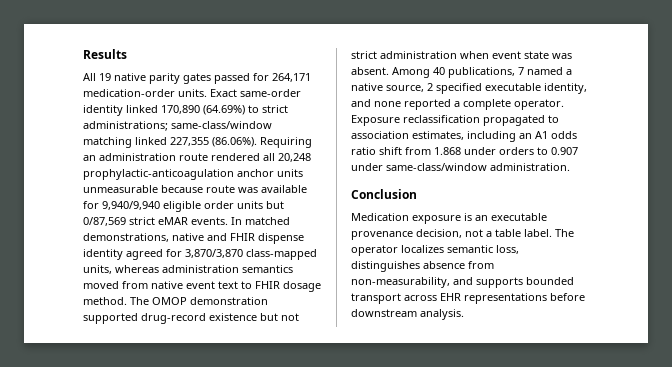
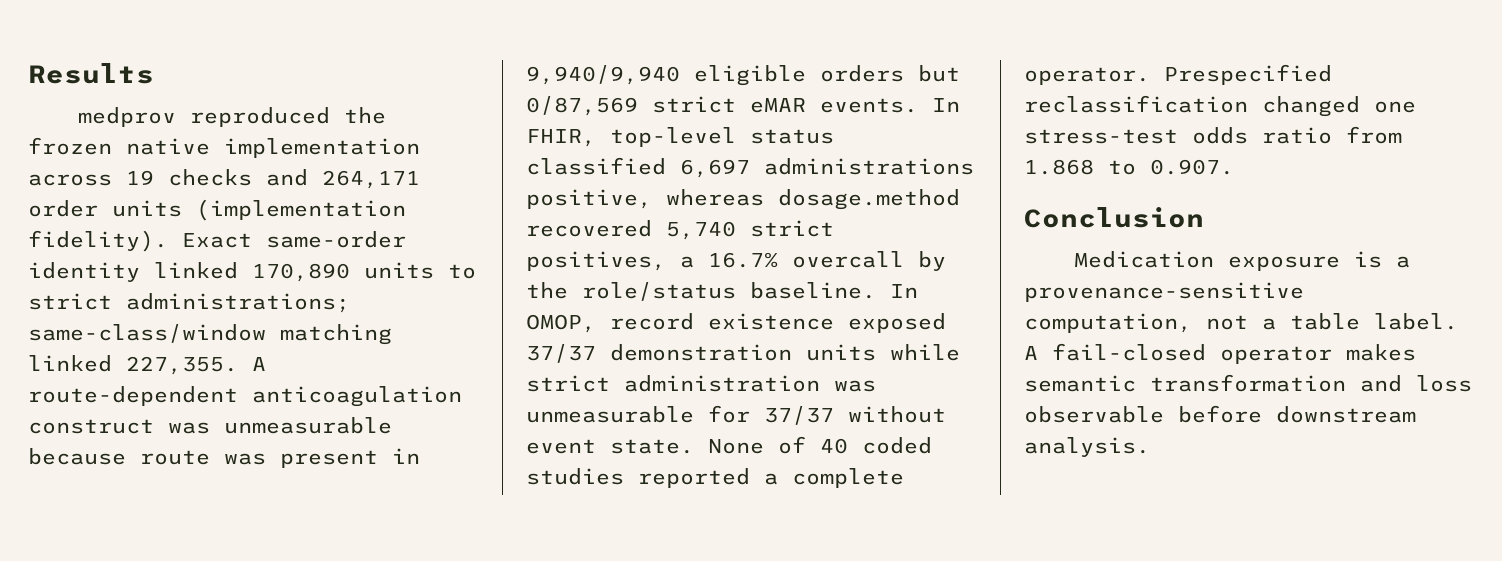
[83,73,311,84] [83,89,207,97] All 19 native parity gates passed for 264,171 medication-order units. -> [77,107,386,127] [28,137,420,158] [28,169,420,189] [28,199,406,221] [28,230,168,252] medprov reproduced the frozen native implementation across 19 checks and 264,171 order units (implementation fidelity).
[203,105,245,115] (64.69%) -> [364,262,434,279] units
[170,137,312,148] [83,153,311,162] [83,169,303,180] [83,185,307,193] [83,201,263,212] 227,355 (86.06%). Requiring an administration route rendered all 20,248 prophylactic-anticoagulation anchor units unmeasurable because route was available for 9,940/9,940 eligible order units -> [126,356,266,375] [28,386,462,407] [28,417,392,434] [28,448,420,468] [526,65,904,86] 227,355. A route-dependent anticoagulation construct was unmeasurable because route was present in 9,940/9,940 eligible orders
[245,217,290,225] [83,233,304,244] [83,249,317,260] [83,265,293,274] [83,281,321,292] [83,297,268,305] [83,313,299,324] [351,51,572,59] [351,67,572,78] [351,83,587,94] [351,99,564,110] [351,115,559,126] [351,131,548,142] matched demonstrations, native and FHIR dispense identity agreed for 3,870/3,870 class-mapped units, whereas administration semantics moved from native event text to FHIR dosage method. The OMOP demonstration supported drug-record existence but not strict administration when event state was absent. Among 40 publications, 7 named a native source, 2 specified executable identity, and none reported a complete operator. Exposure reclassification propagated to association estimates, including an A1 -> [526,127,834,147] [526,157,974,178] [526,189,960,210] [526,220,834,240] [526,251,946,271] [526,282,918,301] [526,313,946,333] [526,344,960,363] [526,375,876,392] [526,405,946,425] [526,436,932,454] [526,468,904,488] [1024,64,1332,85] [1024,95,1416,117] [1024,129,1178,144] FHIR, top-level status classified 6,697 administrations positive, whereas dosage.method recovered 5,740 strict positives, a 16.7% overcall by the role/status baseline. In OMOP, record existence exposed 37/37 demonstration units while strict administration was unmeasurable for 37/37 without event state. None of 40 coded studies reported a complete operator. Prespecified reclassification changed one stress-test
[379,147,402,155] shift -> (1332, 135) none
[464,147,578,155] [351,163,570,171] [351,189,417,199] [351,213,547,224] [351,229,574,240] [351,245,519,256] [351,261,494,272] [351,277,574,288] [351,293,547,304] under orders to 0.907 under same-class/window administration. // Conclusion // Medication exposure is an executable provenance decision, not a table label. The operator localizes semantic loss, distinguishes absence from non-measurability, and supports bounded transport across EHR representations -> [1108,159,1234,175] [1024,207,1204,228] [1073,251,1410,271] [1024,282,1304,302] [1024,313,1458,333] [1024,343,1416,364] [1024,374,1472,392] [1024,406,1164,423] to 0.907. // Conclusion // Medication exposure is a provenance-sensitive computation, not a table label. A fail-closed operator makes semantic transformation and loss observable

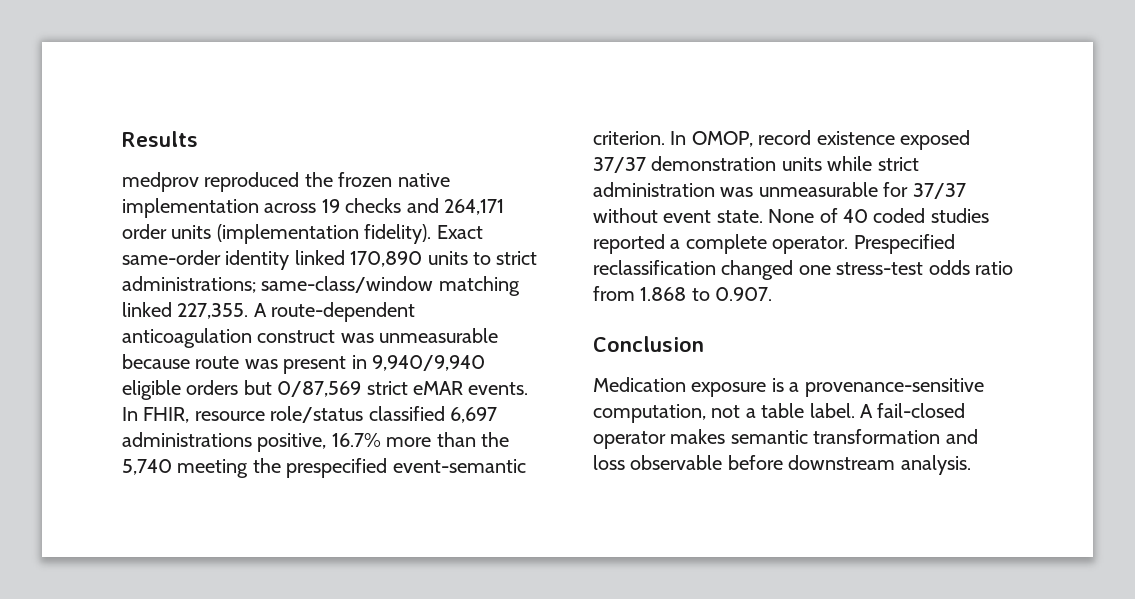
[610,127,834,147] top-level status -> [194,406,364,423] resource role/status
[666,189,960,210] [526,220,834,240] [526,251,946,271] [526,282,876,301] whereas dosage.method recovered 5,740 strict positives, a 16.7% overcall by the role/status baseline. -> [331,432,509,447] [122,458,526,478] [593,131,665,145] 16.7% more than the 5,740 meeting the prespecified event-semantic criterion.

